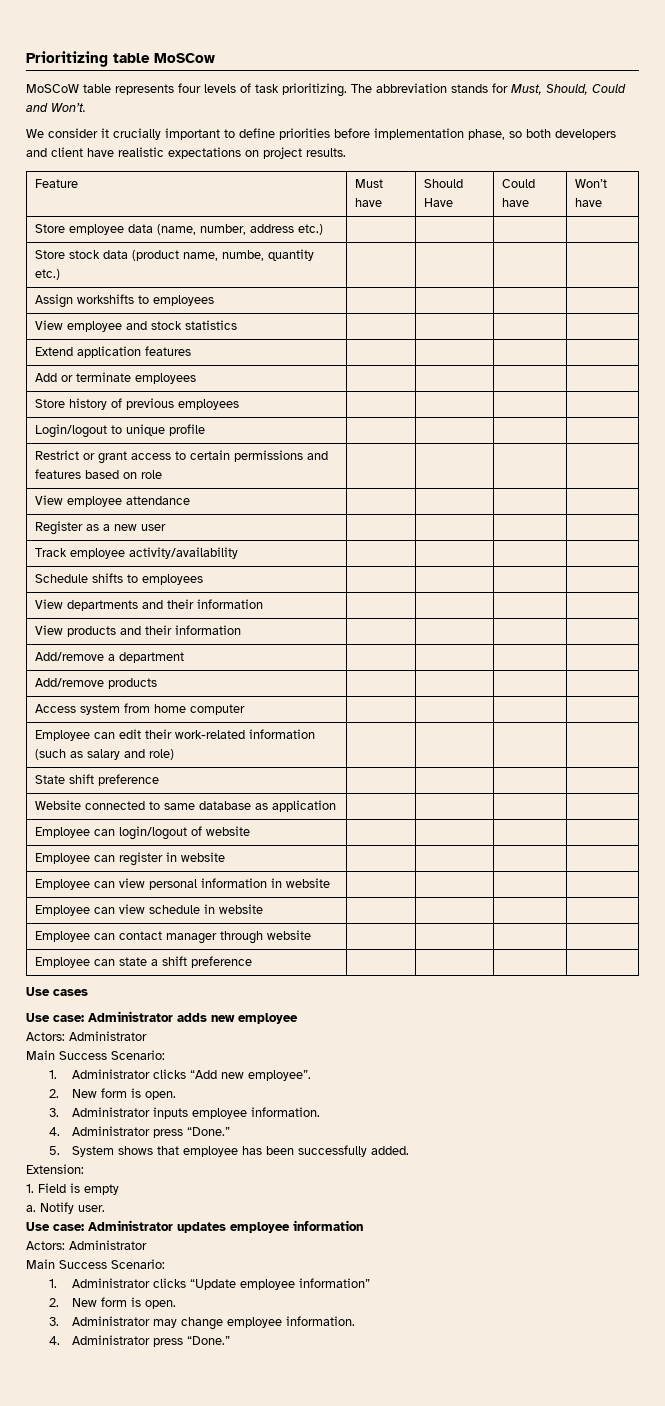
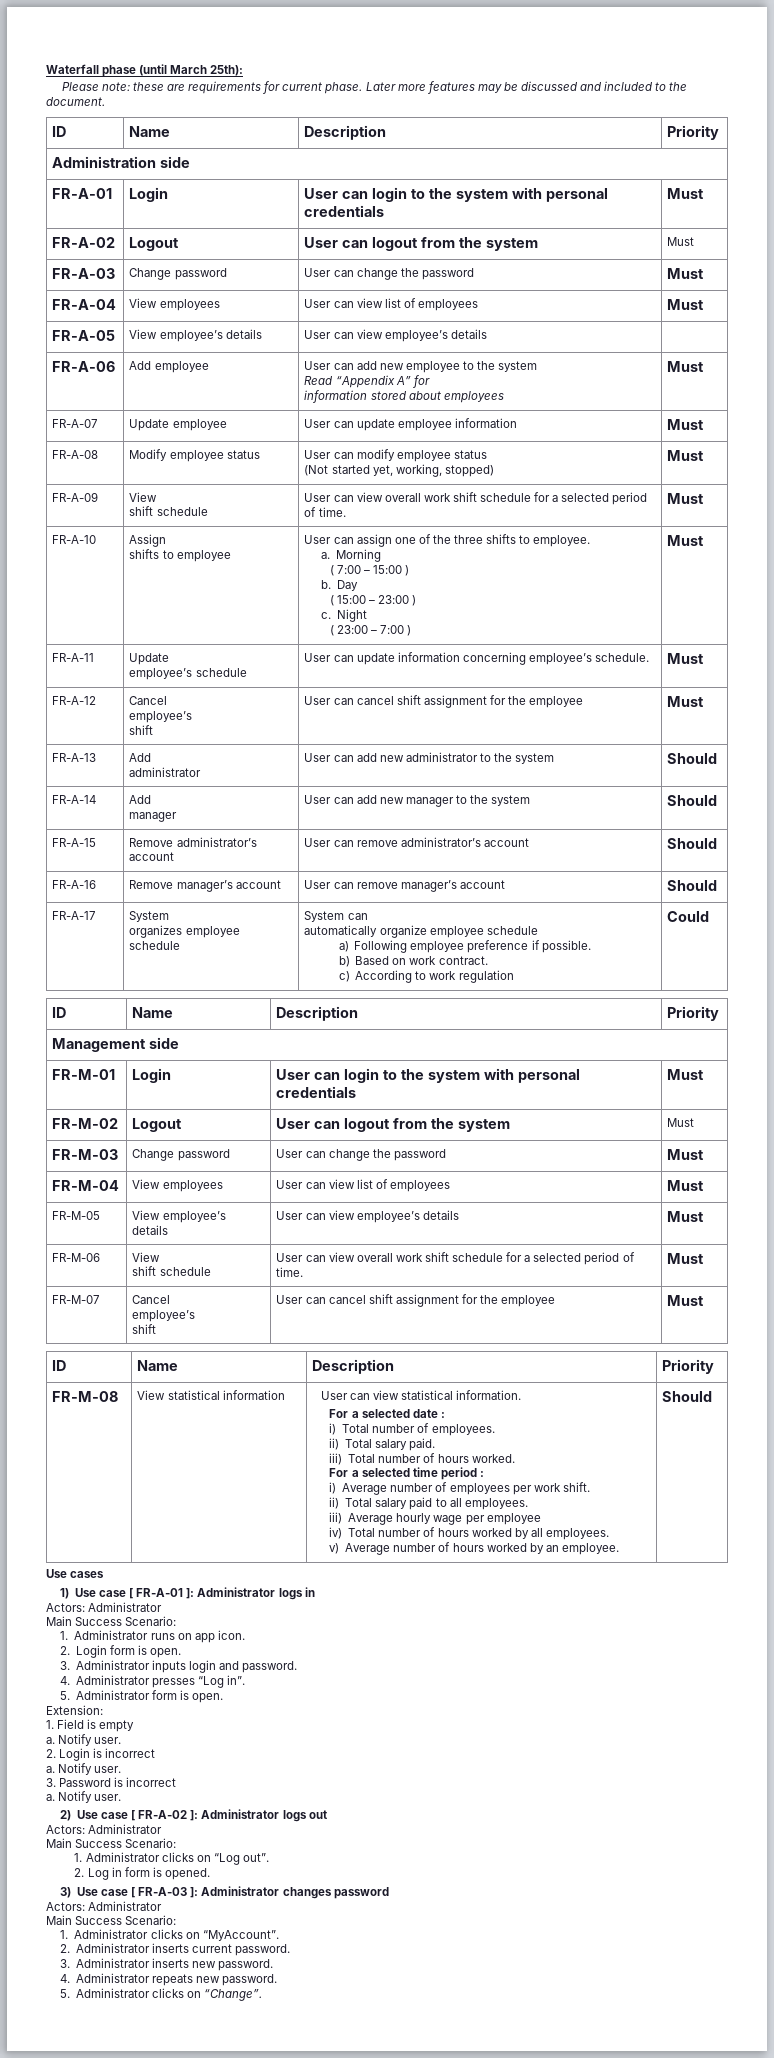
[26,51,215,67] [26,83,626,97] [26,103,86,112] [26,128,616,140] [26,147,346,159] [35,179,79,188] [355,179,384,188] [355,198,383,207] [424,179,464,188] [424,198,454,207] [502,179,536,188] [502,198,530,207] [575,179,608,188] [575,198,603,207] [35,224,324,235] [35,249,315,261] [35,269,61,280] [35,294,215,308] [35,320,238,332] [35,346,192,358] [35,372,197,384] [35,398,240,410] [35,424,206,438] [35,450,329,464] [35,469,163,479] [35,495,191,507] [35,521,167,535] [35,547,239,559] [35,573,204,585] [35,599,264,611] [35,625,242,637] [35,652,185,663] [35,678,158,689] [35,703,246,715] [35,729,316,741] [35,749,175,760] [35,774,160,786] [35,800,337,812] [35,826,251,840] [35,852,226,866] [35,878,331,890] [35,904,264,916] [35,930,312,944] [35,956,253,968] [26,987,88,996] [26,1011,298,1024] [26,1031,147,1041] [26,1050,165,1060] [48,1069,311,1081] [48,1089,97,1098] Prioritizing table MoSCow // MoSCoW table represents four levels of task prioritizing. The abbreviation stands for Must, Should, Could and Won’t. // We consider it crucially important to define priorities before implementation phase, so both developers and client have realistic expectations on project results. // Feature | Must have | Should Have | Could have | Won’t have // Store employee data (name, number, address etc.) | | | | // Store stock data (product name, numbe, quantity etc.) | | | | // Assign workshifts to employees | | | | // View employee and stock statistics | | | | // Extend application features | | | | // Add or terminate employees | | | | // Store history of previous employees | | | | // Login/logout to unique profile | | | | // Restrict or grant access to certain permissions and features based on role | | | | // View employee attendance | | | | // Register as a new user | | | | // Track employee activity/availability | | | | // Schedule shifts to employees | | | | // View departments and their information | | | | // View products and their information | | | | // Add/remove a department | | | | // Add/remove products | | | | // Access system from home computer | | | | // Employee can edit their work-related information (such as salary and role) | | | | // State shift preference | | | | // Website connected to same database as application | | | | // Employee can login/logout of website | | | | // Employee can register in website | | | | // Employee can view personal information in website | | | | // Employee can view schedule in website | | | | // Employee can contact manager through website | | | | // Employee can state a shift preference | | | | // Use cases // Use case: Administrator adds new employee // Actors: Administrator // Main Success Scenario: // 1. Administrator clicks “Add new employee”. // 2. New -> [46,64,244,77] [61,81,688,94] [46,97,105,106] [52,126,67,137] [129,126,171,137] [304,125,387,140] [667,125,720,140] [52,156,191,168] [52,188,113,199] [129,187,169,202] [304,187,608,202] [304,205,385,217] [667,188,705,199] [52,237,116,248] [129,237,180,251] [304,237,539,251] [667,237,695,246] [52,268,116,279] [129,268,227,280] [304,268,474,280] [667,268,705,279] [52,299,117,310] [129,298,220,311] [304,298,478,311] [667,299,705,310] [52,330,116,341] [129,329,262,342] [304,329,487,342] [52,361,116,372] [129,361,209,373] [304,361,538,373] [304,375,430,388] [304,390,504,403] [667,361,705,372] [52,419,99,428] [129,419,227,431] [304,418,517,431] [667,419,705,430] [52,450,99,459] [129,449,260,462] [304,449,487,462] [304,464,494,477] [667,450,705,461] [52,492,99,502] [129,492,158,502] [129,506,208,516] [304,492,648,505] [304,507,346,517] [667,493,705,504] [52,535,97,544] [129,534,167,547] [129,549,231,562] [304,534,591,547] [321,549,382,562] [330,565,410,576] [321,580,359,591] [330,595,417,606] [321,609,368,622] [330,625,412,636] [667,535,705,546] [52,653,95,662] [129,653,170,665] [129,668,247,680] [304,652,650,665] [667,653,705,664] [52,696,97,705] [129,696,168,705] [129,711,193,723] [129,725,154,735] [304,695,584,708] [667,696,705,707] [52,753,97,762] [129,753,152,762] [129,767,202,777] [304,752,555,764] [667,753,718,764] [52,795,97,804] [129,795,152,804] [129,812,178,822] [304,795,531,807] [667,795,718,806] [52,838,97,847] [129,837,257,847] [129,852,175,861] [304,837,529,847] [667,838,718,849] [52,880,97,889] [129,880,281,892] [304,880,505,892] [667,880,718,891] [52,911,97,920] [129,911,170,922] [129,925,240,938] [129,941,181,950] [304,911,368,922] [304,925,538,938] [338,940,591,953] [338,956,488,967] [338,970,514,983] [667,911,710,922] [52,1007,67,1018] [132,1007,174,1018] [276,1006,359,1021] [667,1006,720,1021] [52,1037,180,1052] [52,1069,116,1080] [132,1068,172,1083] [276,1068,580,1083] [276,1086,357,1098] [667,1069,705,1080] [52,1118,119,1129] [132,1118,183,1132] [276,1118,511,1132] [667,1118,695,1127] [52,1149,119,1160] [132,1149,230,1161] [276,1149,446,1161] [667,1149,705,1160] [52,1180,120,1191] [132,1179,223,1192] [276,1179,450,1192] [667,1180,705,1191] [52,1211,101,1220] [132,1210,226,1223] [132,1225,169,1235] [276,1210,459,1223] [667,1211,705,1222] [52,1253,101,1262] [132,1252,161,1262] [132,1266,211,1276] [276,1252,635,1265] [276,1267,304,1277] [667,1253,705,1264] [52,1295,101,1304] [132,1295,171,1304] [132,1310,196,1322] [132,1324,157,1334] [276,1294,556,1307] [667,1295,705,1306] [52,1360,67,1371] [137,1360,179,1371] [312,1359,395,1374] [662,1359,715,1374] [52,1391,119,1402] [137,1390,285,1400] [320,1390,522,1400] [329,1409,445,1418] [329,1423,495,1436] [329,1438,436,1451] [329,1453,515,1465] [329,1467,485,1480] [329,1482,590,1495] [329,1497,528,1510] [329,1512,541,1525] [329,1527,609,1540] [329,1542,619,1555] [662,1391,713,1402] [46,1569,105,1578] [60,1587,315,1600] [46,1602,163,1612] [46,1616,177,1626] [60,1630,245,1643] [60,1645,107,1658] Waterfall phase (until March 25th): // Please note: these are requirements for current phase. Later more features may be discussed and included to the document. // ID | Name | Description | Priority // Administration side // FR-A-01 | Login | User can login to the system with personal credentials | Must // FR-A-02 | Logout | User can logout from the system | Must // FR-A-03 | Change password | User can change the password | Must // FR-A-04 | View employees | User can view list of employees | Must // FR-A-05 | View employee’s details | User can view employee’s details | // FR-A-06 | Add employee | User can add new employee to the system // Read “Appendix A” for // information stored about employees | Must // FR-A-07 | Update employee | User can update employee information | Must // FR-A-08 | Modify employee status | User can modify employee status // (Not started yet, working, stopped) | Must // FR-A-09 | View // shift schedule | User can view overall work shift schedule for a selected period of time. | Must // FR-A-10 | Assign // shifts to employee | User can assign one of the three shifts to employee. // a. Morning // ( 7:00 – 15:00 ) // b. Day // ( 15:00 – 23:00 ) // c. Night // ( 23:00 – 7:00 ) | Must // FR-A-11 | Update // employee’s schedule | User can update information concerning employee’s schedule. | Must // FR-A-12 | Cancel // employee’s // shift | User can cancel shift assignment for the employee | Must // FR-A-13 | Add // administrator | User can add new administrator to the system | Should // FR-A-14 | Add // manager | User can add new manager to the system | Should // FR-A-15 | Remove administrator’s account | User can remove administrator’s account | Should // FR-A-16 | Remove manager’s account | User can remove manager’s account | Should // FR-A-17 | System // organizes employee schedule | System can // automatically organize employee schedule // a) Following employee preference if possible. // b) Based on work contract. // c) According to work regulation | Could // ID | Name | Description | Priority // Management side // FR-M-01 | Login | User can login to the system with personal credentials | Must // FR-M-02 | Logout | User can logout from the system | Must // FR-M-03 | Change password | User can change the password | Must // FR-M-04 | View employees | User can view list of employees | Must // FR-M-05 | View employee’s details | User can view employee’s details | Must // FR-M-06 | View // shift schedule | User can view overall work shift schedule for a selected period of time. | Must // FR-M-07 | Cancel // employee’s // shift | User can cancel shift assignment for the employee | Must // ID | Name | Description | Priority // FR-M-08 | View statistical information | User can view statistical information. // For a selected date : // i) Total number of employees. // ii) Total salary paid. // iii) Total number of hours worked. // For a selected time period : // i) Average number of employees per work shift. // ii) Total salary paid to all employees. // iii) Average hourly wage per employee // iv) Total number of hours worked by all employees. // v) Average number of hours worked by an employee. | Should // Use cases // 1) Use case [ FR-A-01 ]: Administrator logs in // Actors: Administrator // Main Success Scenario: // 1. Administrator runs on app icon. // 2. Login
[191,1107,320,1119] [48,1126,230,1138] [48,1145,409,1157] employee information. // 4. Administrator press “Done.” // 5. System shows that employee has been successfully added. -> [189,1660,298,1673] [60,1675,246,1688] [60,1690,224,1703] login and password. // 4. Administrator presses “Log in”. // 5. Administrator form is open.
[26,1220,363,1233] [26,1240,147,1250] [26,1259,165,1269] [48,1278,370,1290] [48,1297,176,1309] [48,1316,355,1330] [48,1335,230,1347] Use case: Administrator updates employee information // Actors: Administrator // Main Success Scenario: // 1. Administrator clicks “Update employee information” // 2. New form is open. // 3. Administrator may change employee information. // 4. Administrator press “Done.” -> [46,1748,156,1761] [46,1763,122,1775] [46,1777,177,1787] [46,1791,122,1803] [60,1809,327,1822] [46,1824,163,1834] [46,1838,177,1848] [74,1852,269,1865] [74,1867,210,1880] [60,1886,389,1899] [46,1901,163,1911] [46,1915,177,1925] [60,1929,279,1941] [60,1943,291,1956] [60,1958,274,1971] [60,1973,278,1986] [60,1988,263,2001] 2. Login is incorrect // a. Notify user. // 3. Password is incorrect // a. Notify user. // 2) Use case [ FR-A-02 ]: Administrator logs out // Actors: Administrator // Main Success Scenario: // 1. Administrator clicks on “Log out”. // 2. Log in form is opened. // 3) Use case [ FR-A-03 ]: Administrator changes password // Actors: Administrator // Main Success Scenario: // 1. Administrator clicks on “MyAccount”. // 2. Administrator inserts current password. // 3. Administrator inserts new password. // 4. Administrator repeats new password. // 5. Administrator clicks on “Change”.

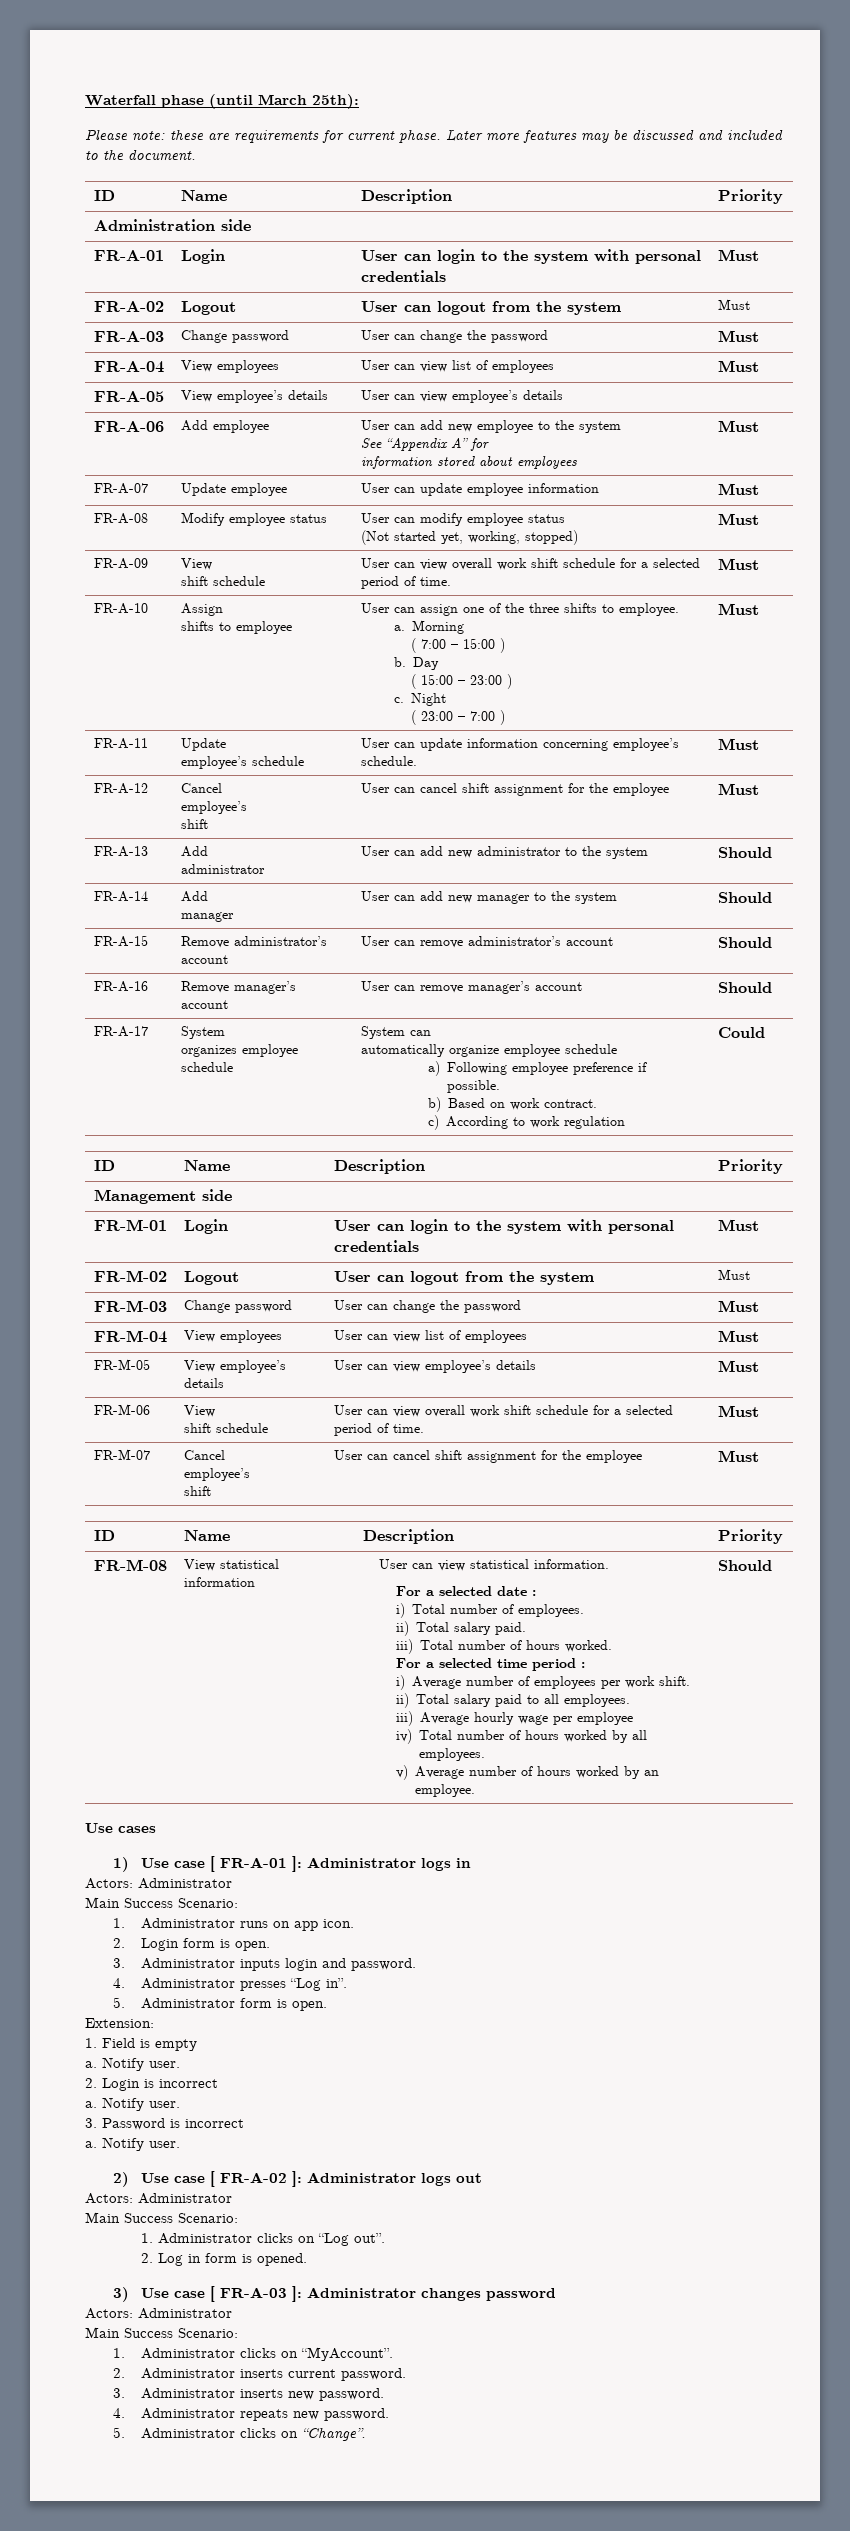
[304,376,334,385] Read -> [360,438,382,448] See

